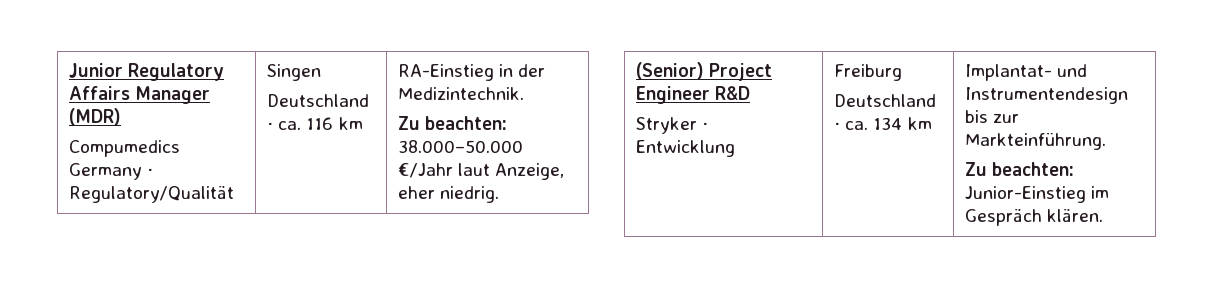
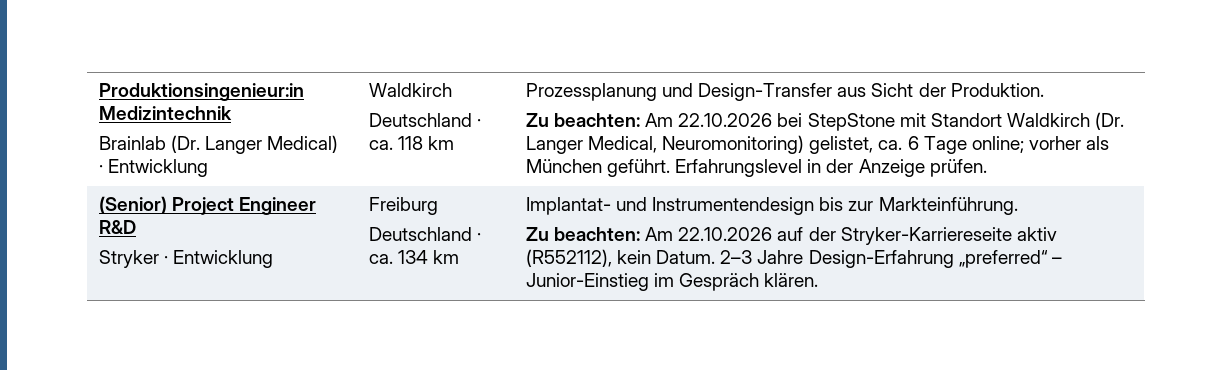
[69,63,225,81] [69,86,211,104] [69,108,122,126] [69,140,181,157] [69,163,154,180] [69,186,235,203] [267,64,322,81] [267,94,370,107] [267,117,363,130] [398,64,546,81] [398,87,525,100] [398,116,508,130] [398,140,524,153] [398,163,565,180] [398,186,500,203] Junior Regulatory Affairs Manager (MDR) // Compumedics Germany · Regulatory/Qualität | Singen // Deutschland · ca. 116 km | RA-Einstieg in der Medizintechnik. // Zu beachten: 38.000–50.000 €/Jahr laut Anzeige, eher niedrig. -> [98,83,304,101] [98,106,232,120] [98,135,339,154] [98,159,209,177] [368,83,452,97] [368,113,482,127] [368,136,455,150] [525,83,1044,101] [525,112,1125,131] [525,135,1110,154] [525,159,987,177] Produktionsingenieur:in Medizintechnik // Brainlab (Dr. Langer Medical) · Entwicklung | Waldkirch // Deutschland · ca. 118 km | Prozessplanung und Design-Transfer aus Sicht der Produktion. // Zu beachten: Am 22.10.2026 bei StepStone mit Standort Waldkirch (Dr. Langer Medical, Neuromonitoring) gelistet, ca. 6 Tage online; vorher als München geführt. Erfahrungslevel in der Anzeige prüfen.
(1075, 169) none -> [645,227,1057,245] [525,249,1062,268] Am 22.10.2026 auf der Stryker-Karriereseite aktiv (R552112), kein Datum. 2–3 Jahre Design-Erfahrung „preferred“ –

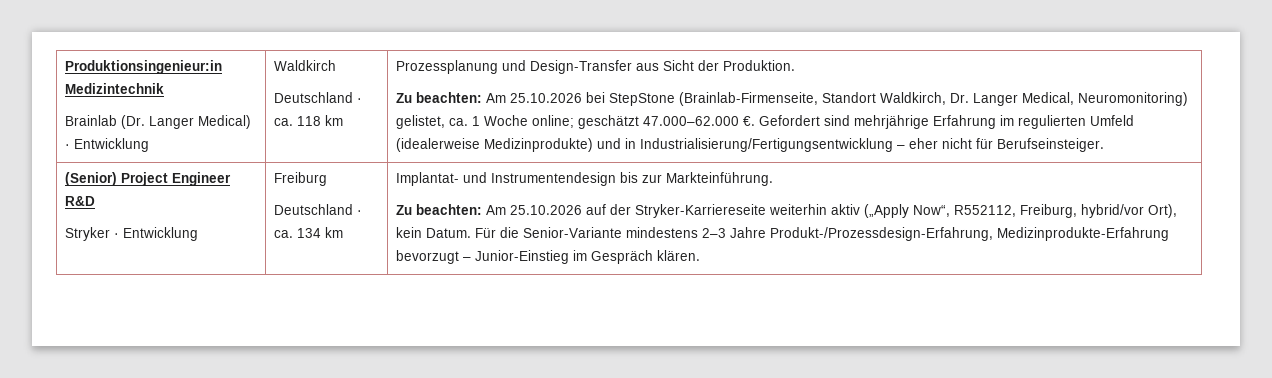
[678,113,773,127] 22.10.2026 -> [509,93,582,103] 25.10.2026
[899,112,1125,130] mit Standort Waldkirch (Dr. -> [678,92,969,106] (Brainlab-Firmenseite, Standort Waldkirch, Dr.
[907,136,1110,154] [525,159,987,177] 6 Tage online; vorher als München geführt. Erfahrungslevel in der Anzeige prüfen. -> [471,115,1134,129] [395,138,1104,152] 1 Woche online; geschätzt 47.000–62.000 €. Gefordert sind mehrjährige Erfahrung im regulierten Umfeld (idealerweise Medizinprodukte) und in Industrialisierung/Fertigungsentwicklung – eher nicht für Berufseinsteiger.
[678,227,773,241] 22.10.2026 -> [509,205,582,215] 25.10.2026
[1016,227,1057,241] [525,249,1048,268] aktiv (R552112), kein Datum. 2–3 Jahre Design-Erfahrung „preferred“ -> [768,204,1177,218] [395,227,1169,241] [395,250,459,264] weiterhin aktiv („Apply Now“, R552112, Freiburg, hybrid/vor Ort), kein Datum. Für die Senior-Variante mindestens 2–3 Jahre Produkt-/Prozessdesign-Erfahrung, Medizinprodukte-Erfahrung bevorzugt

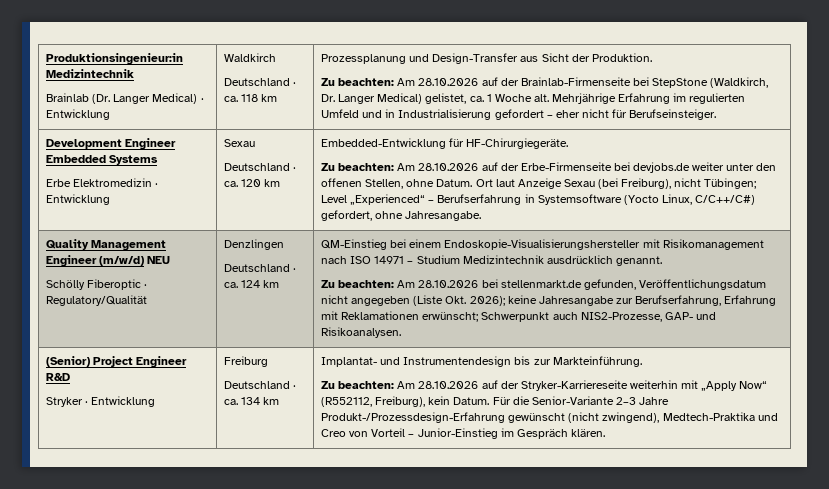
[509,92,1188,106] [395,115,1134,129] [395,138,893,152] 25.10.2026 bei StepStone (Brainlab-Firmenseite, Standort Waldkirch, Dr. Langer Medical, Neuromonitoring) gelistet, ca. 1 Woche online; geschätzt 47.000–62.000 €. Gefordert sind mehrjährige Erfahrung im regulierten Umfeld (idealerweise Medizinprodukte) und in Industrialisierung/Fertigungsentwicklung -> [418,77,769,88] [321,93,746,104] [321,109,544,120] 28.10.2026 auf der Brainlab-Firmenseite bei StepStone (Waldkirch, Dr. Langer Medical) gelistet, ca. 1 Woche alt. Mehrjährige Erfahrung im regulierten Umfeld und in Industrialisierung gefordert
(1104, 145) none -> [46,138,177,150] [46,155,159,165] [46,178,159,187] [46,194,111,205] [224,139,256,147] [224,163,297,171] [224,179,281,187] [321,138,569,149] [321,162,777,173] [321,178,757,189] [321,194,755,205] [321,210,482,221] [46,239,167,251] [46,255,171,267] [46,279,148,290] [46,295,148,306] [224,239,285,250] [224,264,297,272] [224,280,280,288] [321,239,764,250] [321,255,662,266] [321,279,766,290] [321,295,777,306] [321,311,716,322] [321,327,402,338] // Development Engineer Embedded Systems // Erbe Elektromedizin · Entwicklung | Sexau // Deutschland · ca. 120 km | Embedded-Entwicklung für HF-Chirurgiegeräte. // Zu beachten: Am 28.10.2026 auf der Erbe-Firmenseite bei devjobs.de weiter unter den offenen Stellen, ohne Datum. Ort laut Anzeige Sexau (bei Freiburg), nicht Tübingen; Level „Experienced“ – Berufserfahrung in Systemsoftware (Yocto Linux, C/C++/C#) gefordert, ohne Jahresangabe. // Quality Management Engineer (m/w/d) NEU // Schölly Fiberoptic · Regulatory/Qualität | Denzlingen // Deutschland · ca. 124 km | QM-Einstieg bei einem Endoskopie-Visualisierungshersteller mit Risikomanagement nach ISO 14971 – Studium Medizintechnik ausdrücklich genannt. // Zu beachten: Am 28.10.2026 bei stellenmarkt.de gefunden, Veröffentlichungsdatum nicht angegeben (Liste Okt. 2026); keine Jahresangabe zur Berufserfahrung, Erfahrung mit Reklamationen erwünscht; Schwerpunkt auch NIS2-Prozesse, GAP- und Risikoanalysen.
[509,205,582,215] 25.10.2026 -> [418,381,479,389] 28.10.2026
[830,204,1177,218] aktiv („Apply Now“, R552112, Freiburg, hybrid/vor Ort), -> [680,380,768,391] [321,396,426,407] mit „Apply Now“ (R552112, Freiburg),
[625,227,698,238] mindestens -> (614, 400) none
[769,227,1169,241] [395,250,459,264] Produkt-/Prozessdesign-Erfahrung, Medizinprodukte-Erfahrung bevorzugt -> [321,412,778,423] [321,428,406,437] Produkt-/Prozessdesign-Erfahrung gewünscht (nicht zwingend), Medtech-Praktika und Creo von Vorteil

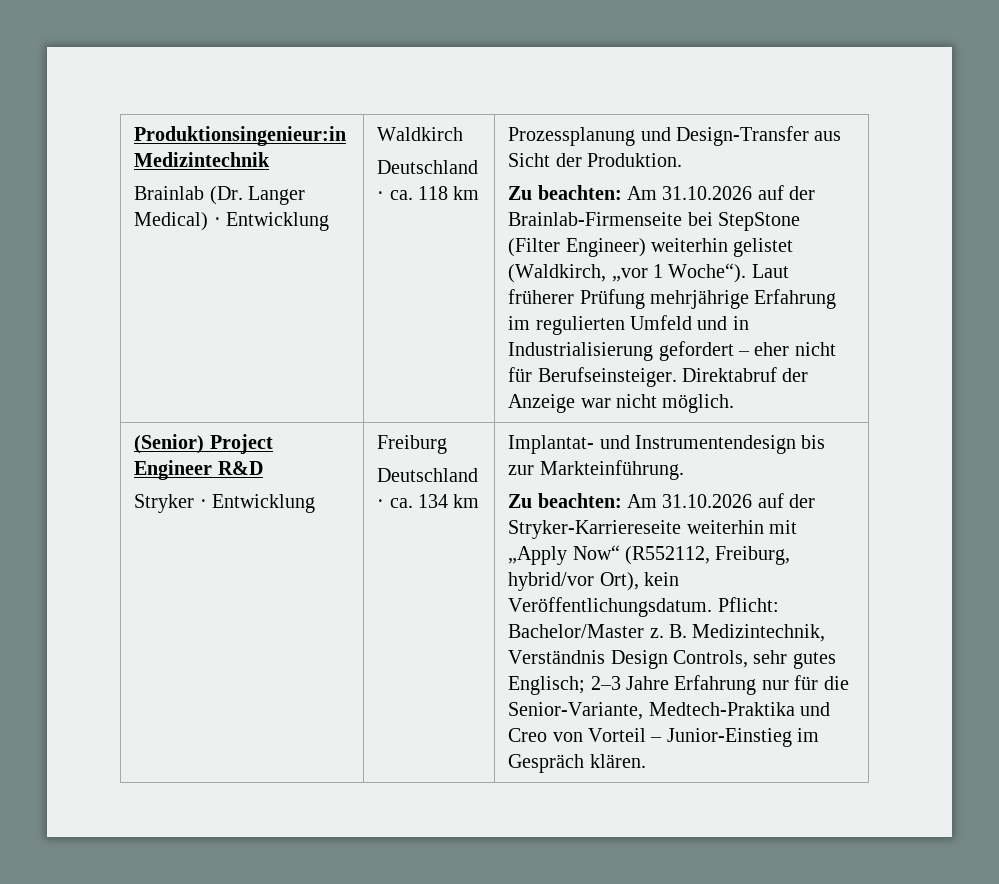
[418,78,479,86] 28.10.2026 -> [662,186,753,200] 31.10.2026
[710,77,769,88] [321,93,616,104] (Waldkirch, Dr. Langer Medical) gelistet, ca. 1 Woche alt. Mehrjährige -> [508,238,794,257] [508,263,789,283] [508,289,749,309] (Filter Engineer) weiterhin gelistet (Waldkirch, „vor 1 Woche“). Laut früherer Prüfung mehrjährige
[46,138,177,150] [46,155,159,165] [46,178,159,187] [46,194,111,205] [224,139,256,147] [224,163,297,171] [224,179,281,187] [321,138,569,149] [321,162,777,173] [321,178,757,189] [321,194,755,205] [321,210,482,221] [46,239,167,251] [46,255,171,267] [46,279,148,290] [46,295,148,306] [224,239,285,250] [224,264,297,272] [224,280,280,288] [321,239,764,250] [321,255,662,266] [321,279,766,290] [321,295,777,306] [321,311,716,322] [321,327,402,338] // Development Engineer Embedded Systems // Erbe Elektromedizin · Entwicklung | Sexau // Deutschland · ca. 120 km | Embedded-Entwicklung für HF-Chirurgiegeräte. // Zu beachten: Am 28.10.2026 auf der Erbe-Firmenseite bei devjobs.de weiter unter den offenen Stellen, ohne Datum. Ort laut Anzeige Sexau (bei Freiburg), nicht Tübingen; Level „Experienced“ – Berufserfahrung in Systemsoftware (Yocto Linux, C/C++/C#) gefordert, ohne Jahresangabe. // Quality Management Engineer (m/w/d) NEU // Schölly Fiberoptic · Regulatory/Qualität | Denzlingen // Deutschland · ca. 124 km | QM-Einstieg bei einem Endoskopie-Visualisierungshersteller mit Risikomanagement nach ISO 14971 – Studium Medizintechnik ausdrücklich genannt. // Zu beachten: Am 28.10.2026 bei stellenmarkt.de gefunden, Veröffentlichungsdatum nicht angegeben (Liste Okt. 2026); keine Jahresangabe zur Berufserfahrung, Erfahrung mit Reklamationen erwünscht; Schwerpunkt auch NIS2-Prozesse, GAP- und Risikoanalysen. -> [681,367,809,382] [508,394,735,413] Direktabruf der Anzeige war nicht möglich.
[418,381,479,389] 28.10.2026 -> [662,494,753,508] 31.10.2026
[375,396,669,407] [321,412,660,423] Freiburg), kein Datum. Für die Senior-Variante 2–3 Jahre Produkt-/Prozessdesign-Erfahrung gewünscht (nicht zwingend), -> [715,546,791,565] [508,572,679,591] [508,597,779,617] [508,624,826,642] [508,650,836,669] [508,675,849,695] [508,702,644,720] Freiburg, hybrid/vor Ort), kein Veröffentlichungsdatum. Pflicht: Bachelor/Master z. B. Medizintechnik, Verständnis Design Controls, sehr gutes Englisch; 2–3 Jahre Erfahrung nur für die Senior-Variante,

